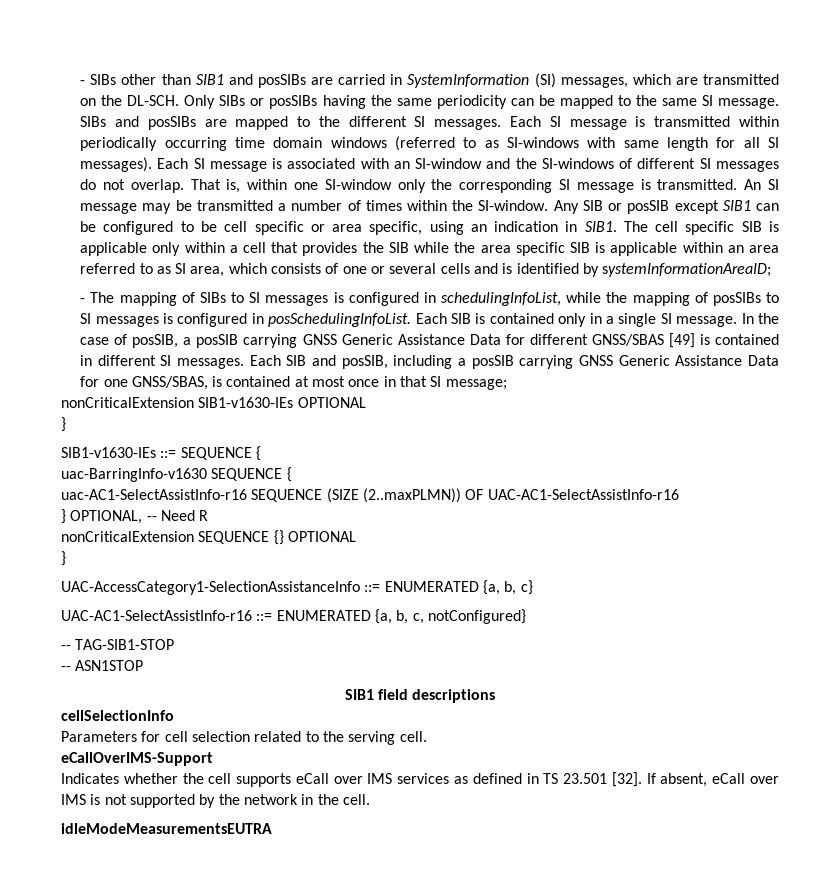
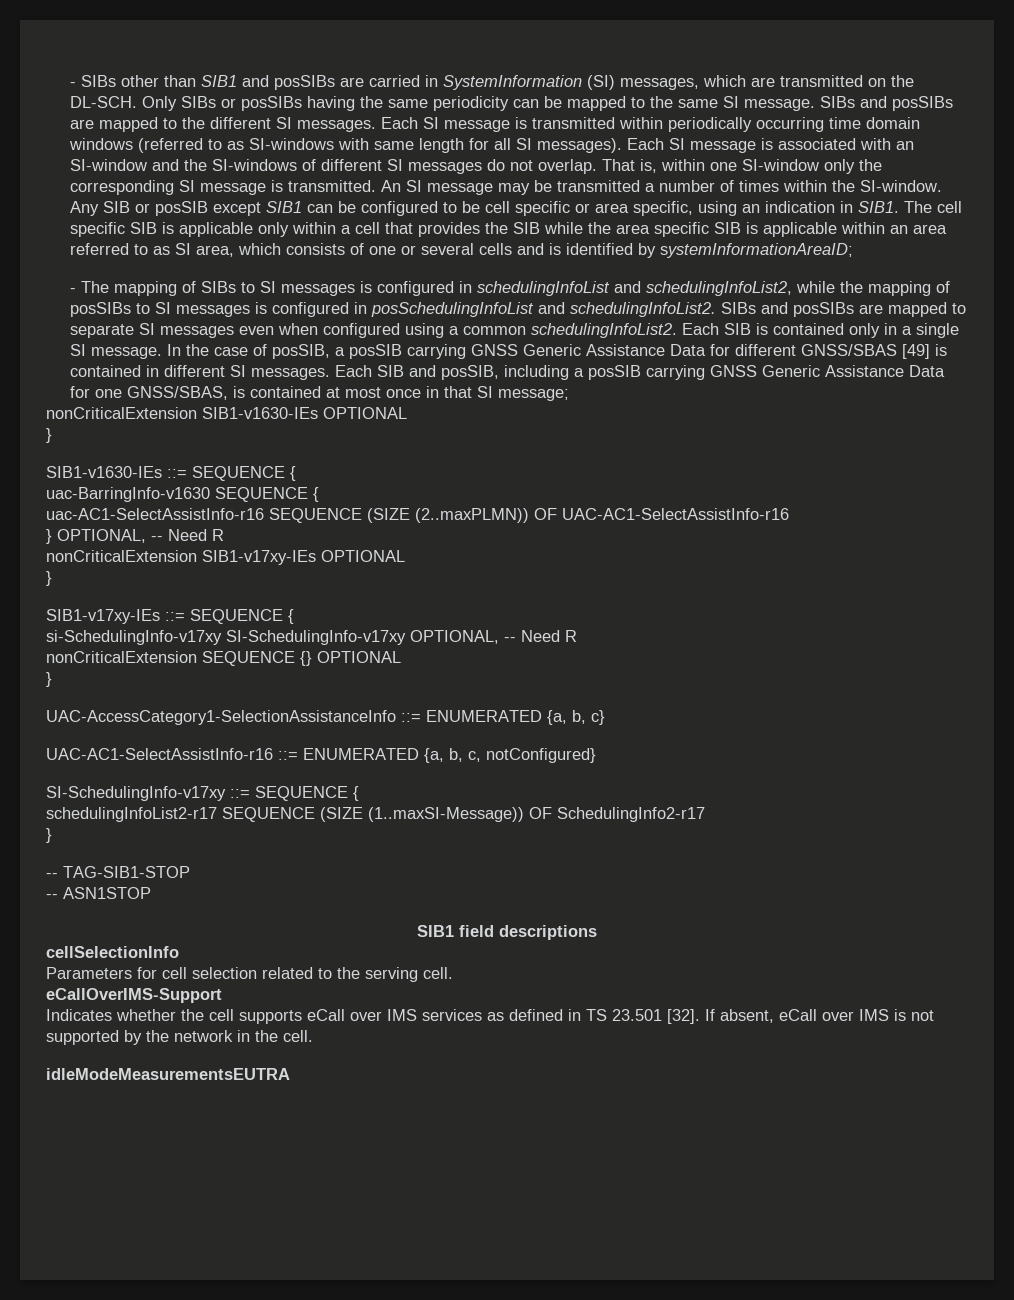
[441,292,562,306] schedulingInfoList, -> [476,281,792,296] schedulingInfoList and schedulingInfoList2,
[268,313,412,327] posSchedulingInfoList. -> [370,302,966,317] [69,323,677,338] posSchedulingInfoList and schedulingInfoList2. SIBs and posSIBs are mapped to separate SI messages even when configured using a common schedulingInfoList2.
(209, 515) none -> [46,550,405,565] [46,571,52,586] [46,609,294,624] [46,630,577,645] // nonCriticalExtension SIB1-v17xy-IEs OPTIONAL // } // SIB1-v17xy-IEs ::= SEQUENCE { // si-SchedulingInfo-v17xy SI-SchedulingInfo-v17xy OPTIONAL, -- Need R
(526, 616) none -> [46,786,359,801] [46,807,705,822] [46,828,52,843] // SI-SchedulingInfo-v17xy ::= SEQUENCE { // schedulingInfoList2-r17 SEQUENCE (SIZE (1..maxSI-Message)) OF SchedulingInfo2-r17 // }

